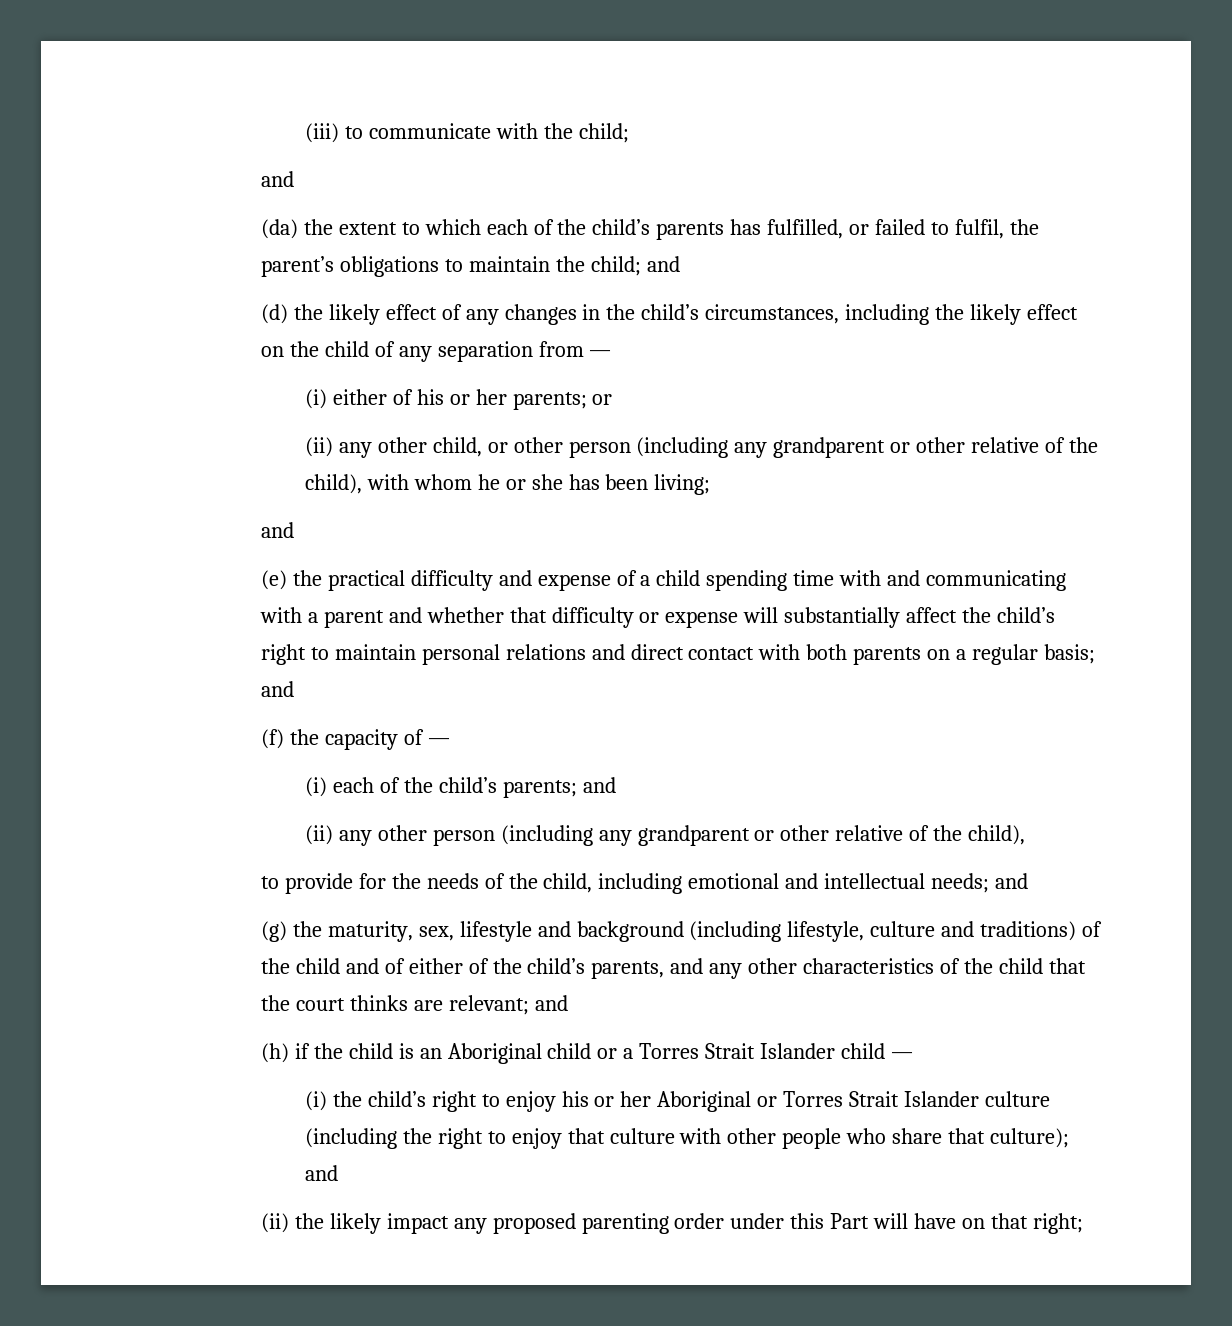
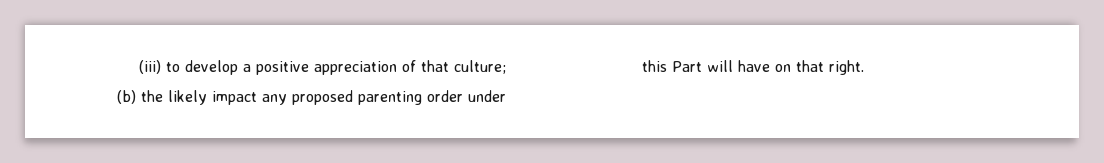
[368,123,629,143] [260,171,294,187] [260,219,1039,240] [260,256,680,277] [260,304,1079,325] [260,341,612,362] [304,389,613,410] [304,437,1099,458] [304,474,711,495] [260,522,294,538] [260,570,1067,591] [259,607,1056,628] [260,644,1096,665] [260,681,294,697] [260,729,450,750] [304,777,616,798] [304,825,1026,846] [260,873,1029,894] [260,921,1103,942] [260,958,1086,979] [260,995,568,1015] [260,1043,914,1064] [304,1091,1051,1112] [304,1128,1070,1149] [304,1165,338,1181] [260,1213,289,1233] communicate with the child; // and // (da) the extent to which each of the child’s parents has fulfilled, or failed to fulfil, the parent’s obligations to maintain the child; and // (d) the likely effect of any changes in the child’s circumstances, including the likely effect on the child of any separation from — // (i) either of his or her parents; or // (ii) any other child, or other person (including any grandparent or other relative of the child), with whom he or she has been living; // and // (e) the practical difficulty and expense of a child spending time with and communicating with a parent and whether that difficulty or expense will substantially affect the child’s right to maintain personal relations and direct contact with both parents on a regular basis; and // (f) the capacity of — // (i) each of the child’s parents; and // (ii) any other person (including any grandparent or other relative of the child), // to provide for the needs of the child, including emotional and intellectual needs; and // (g) the maturity, sex, lifestyle and background (including lifestyle, culture and traditions) of the child and of either of the child’s parents, and any other characteristics of the child that the court thinks are relevant; and // (h) if the child is an Aboriginal child or a Torres Strait Islander child — // (i) the child’s right to enjoy his or her Aboriginal or Torres Strait Islander culture (including the right to enjoy that culture with other people who share that culture); and // (ii) -> [185,60,507,75] [116,90,136,104] develop a positive appreciation of that culture; // (b)
[1032,1213,1083,1234] right; -> [828,60,864,75] right.

